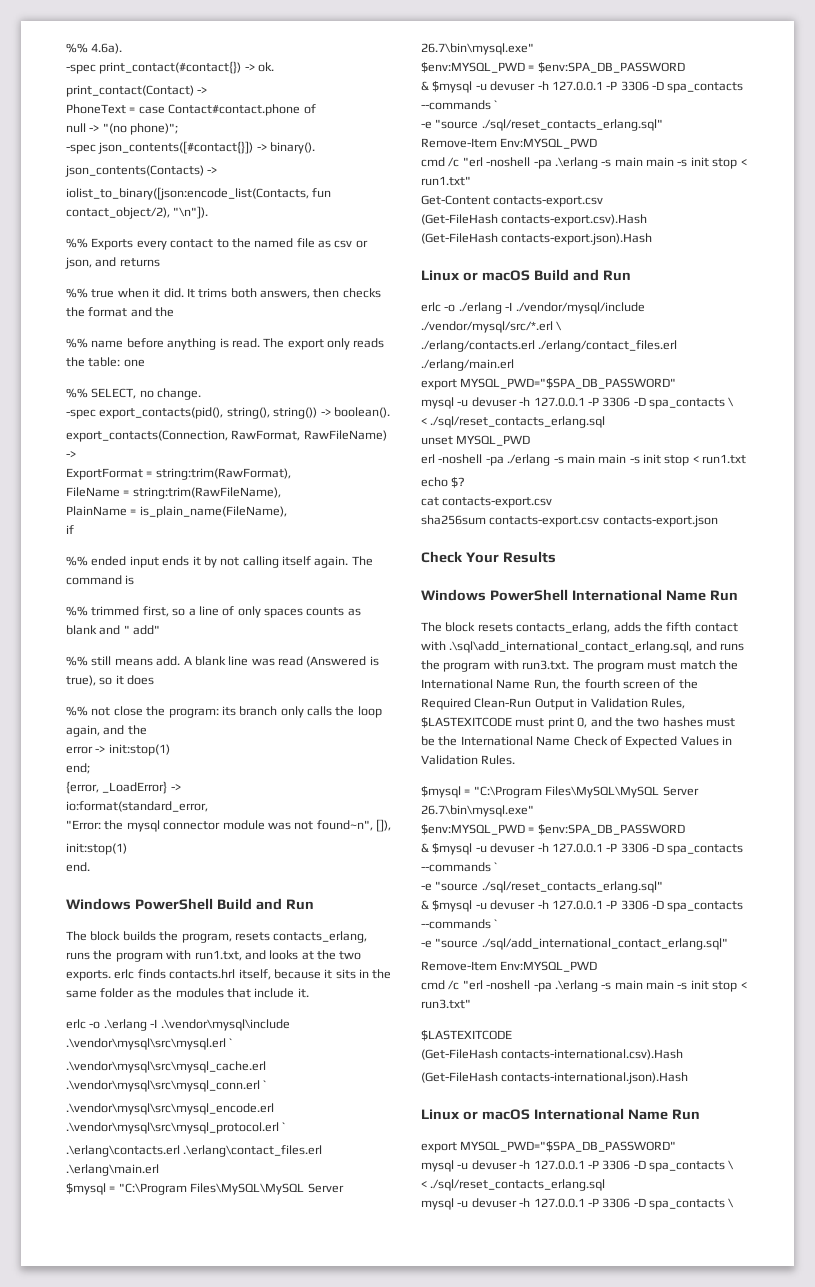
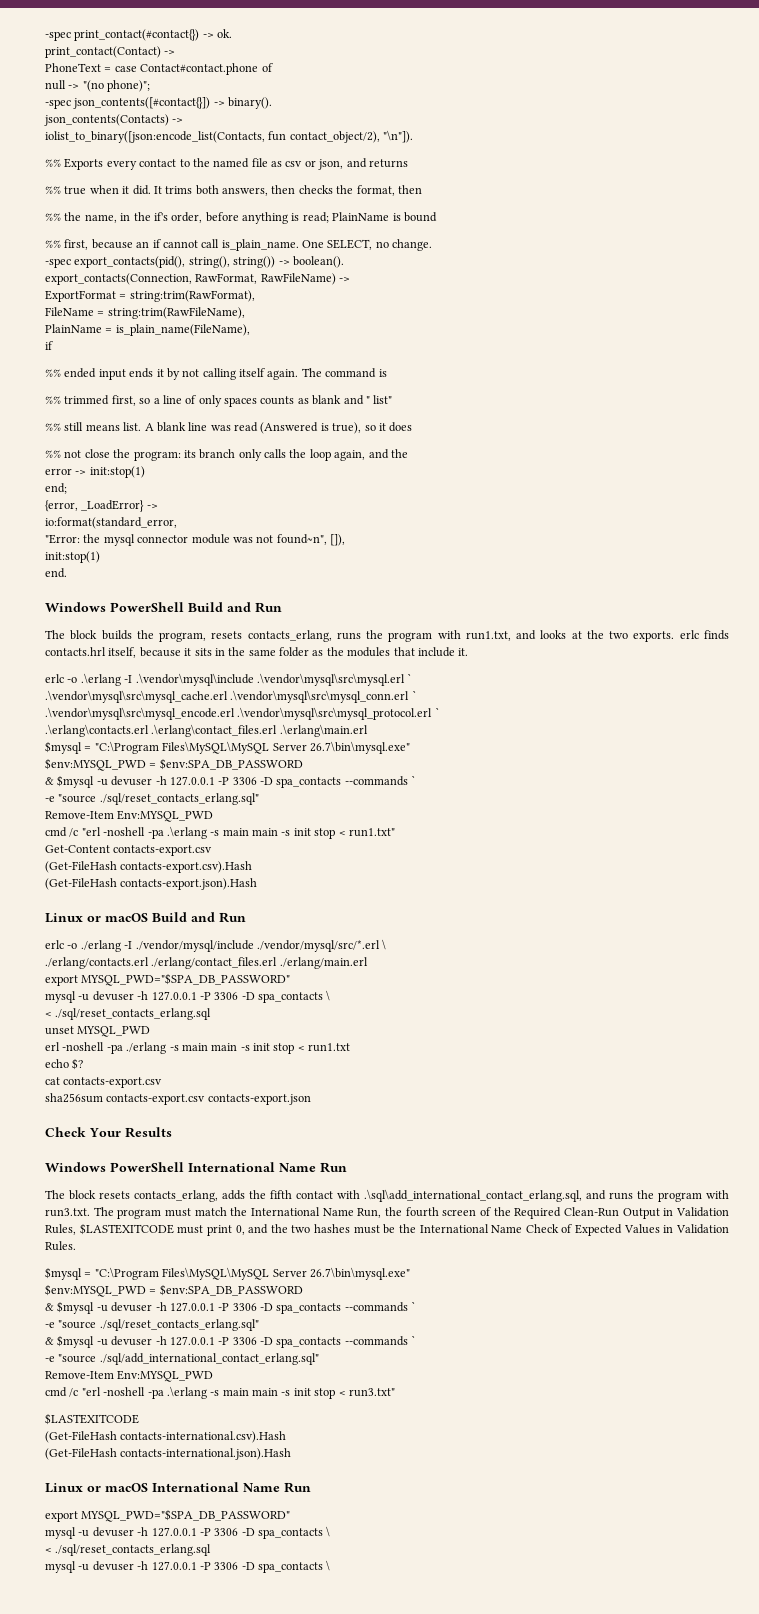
[66,43,123,54] %% 4.6a). // -> (45, 36) none
[88,307,175,317] [66,338,385,350] [66,357,145,367] [66,388,88,398] format and the // %% name before anything is read. The export only reads the table: one // %% -> [356,185,422,196] [45,212,437,224] [45,239,324,251] format, then // %% the name, in the if's order, before anything is read; PlainName is bound // %% first, because an if cannot call is_plain_name. One
[133,625,161,635] add" -> [373,395,393,404] list"
[156,656,181,666] add. -> [123,422,142,431] list.

